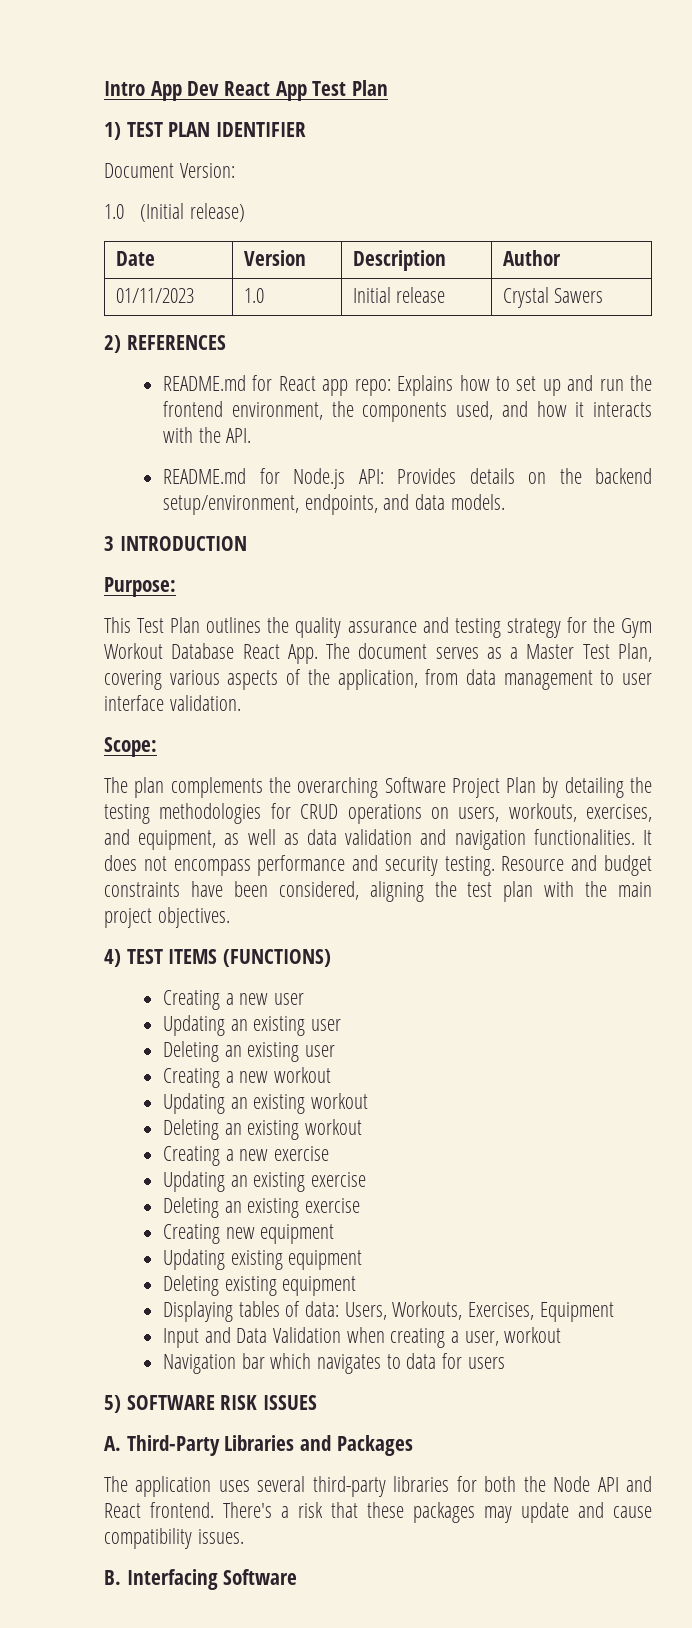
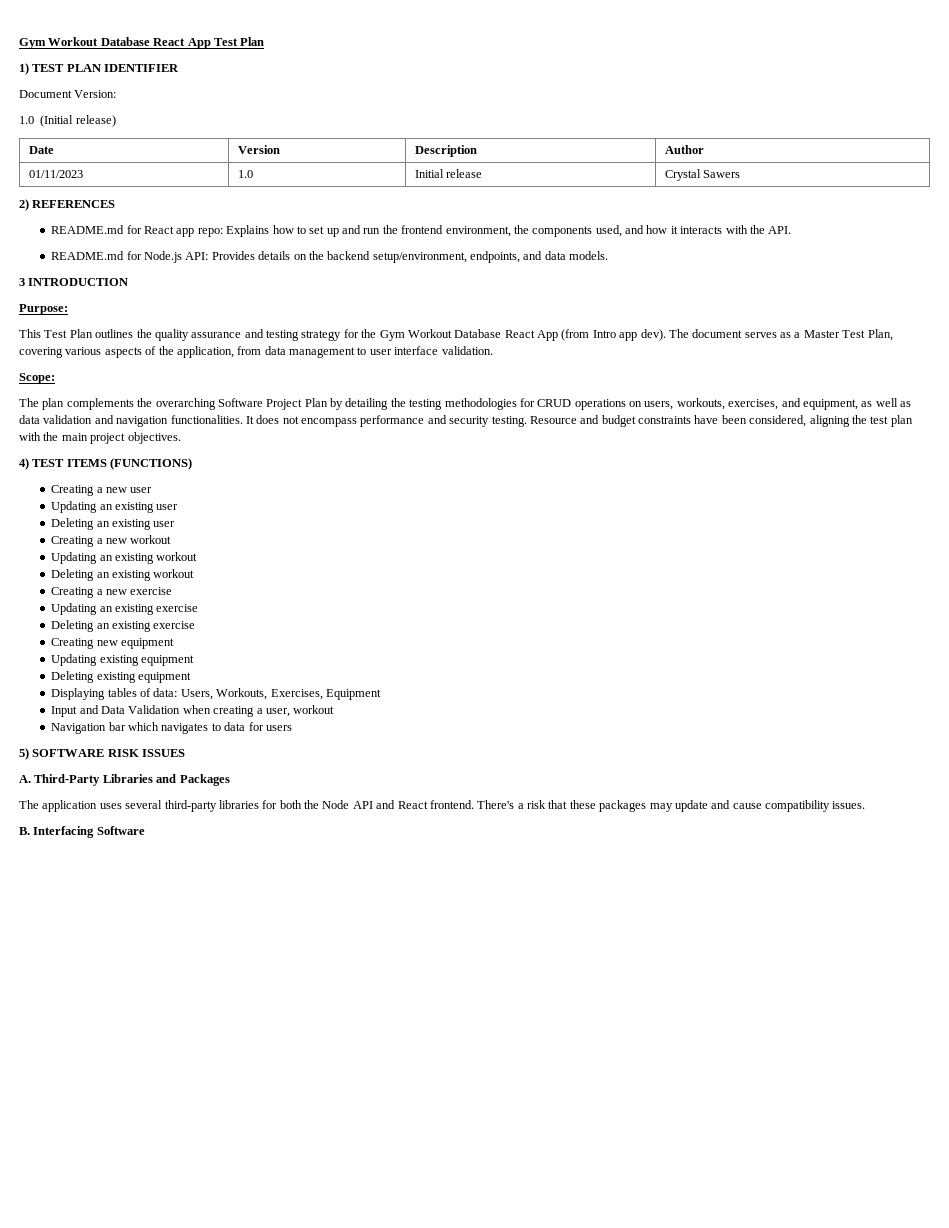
[104,81,220,101] Intro App Dev -> [19,37,150,49] Gym Workout Database
[287,644,318,664] App. -> [537,329,666,341] App (from Intro app dev).

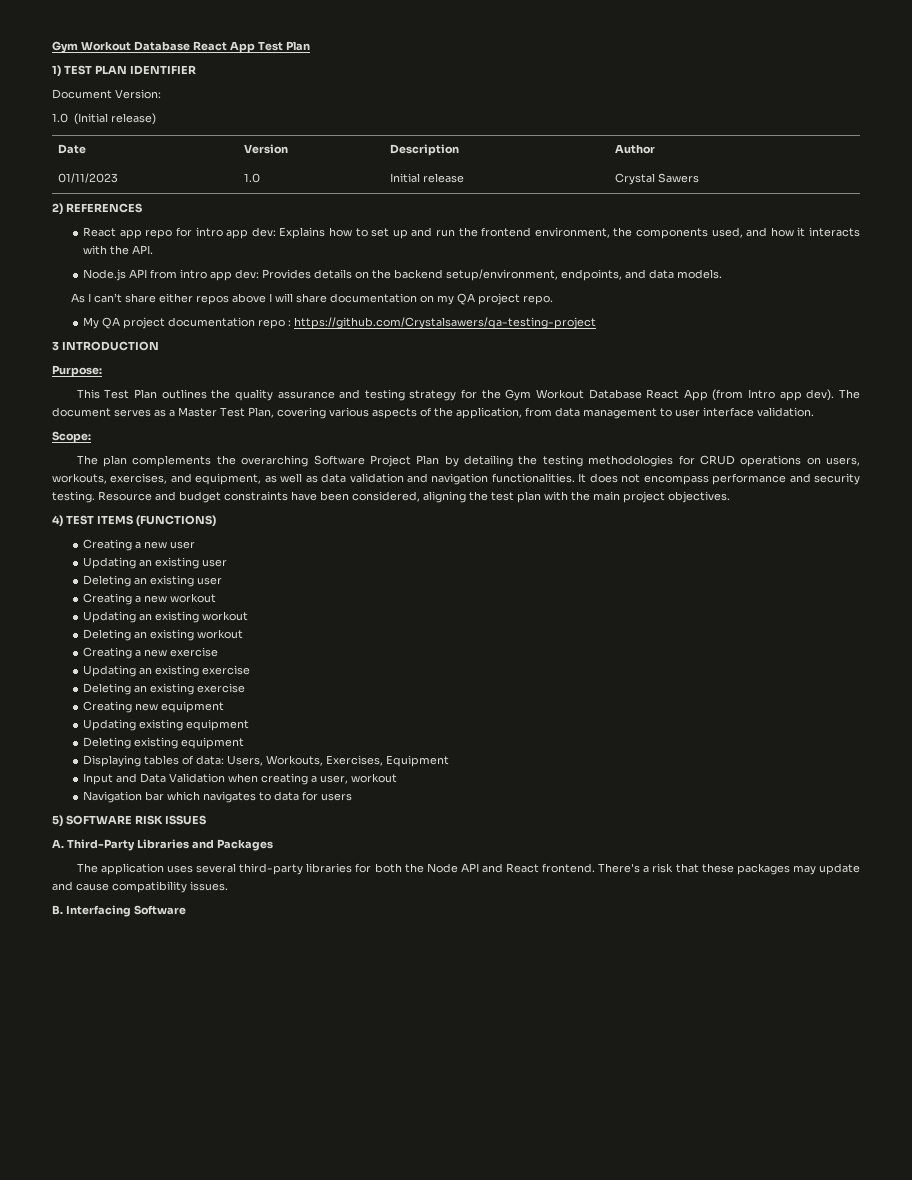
[51,225,223,237] README.md for React app repo: -> [83,227,276,239] React app repo for intro app dev:
[51,251,209,263] README.md for Node.js API: -> [83,269,260,281] Node.js API from intro app dev:
(609, 255) none -> [71,293,554,305] [83,317,597,329] // As I can’t share either repos above I will share documentation on my QA project repo. // My QA project documentation repo : https://github.com/Crystalsawers/qa-testing-project

